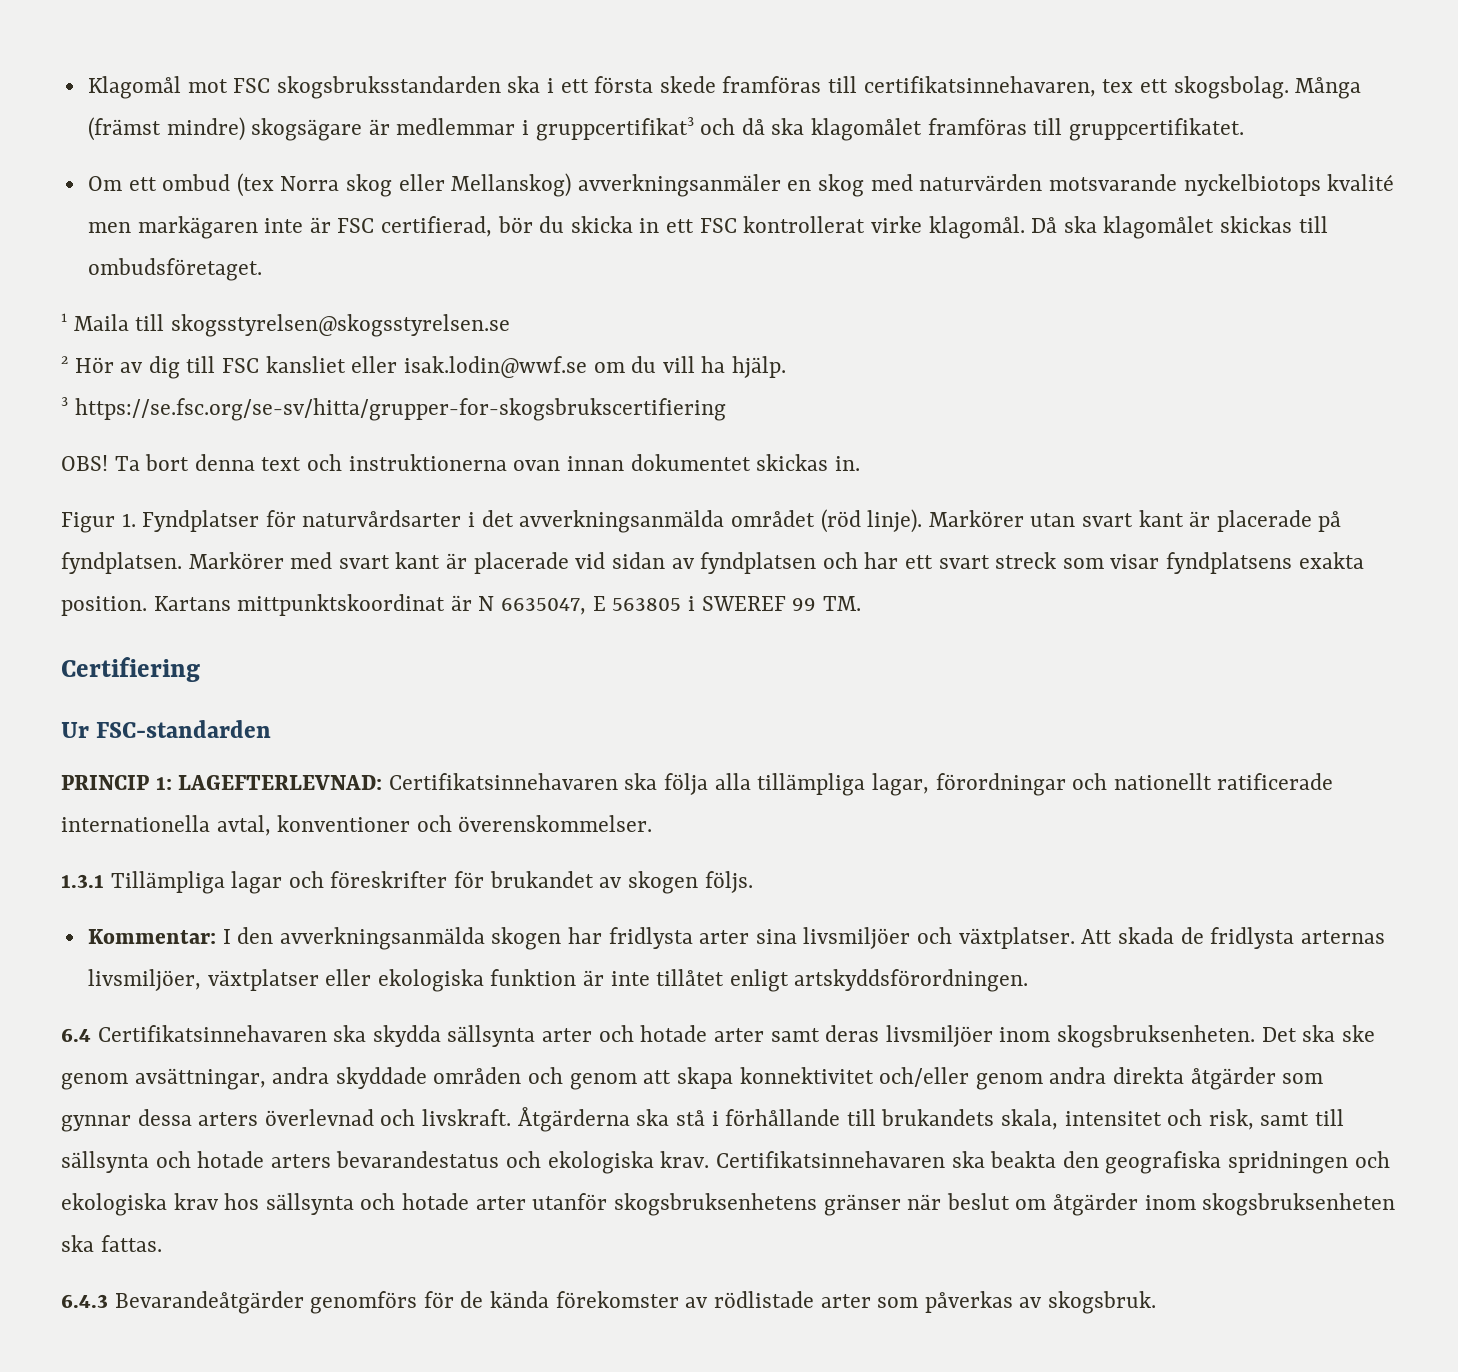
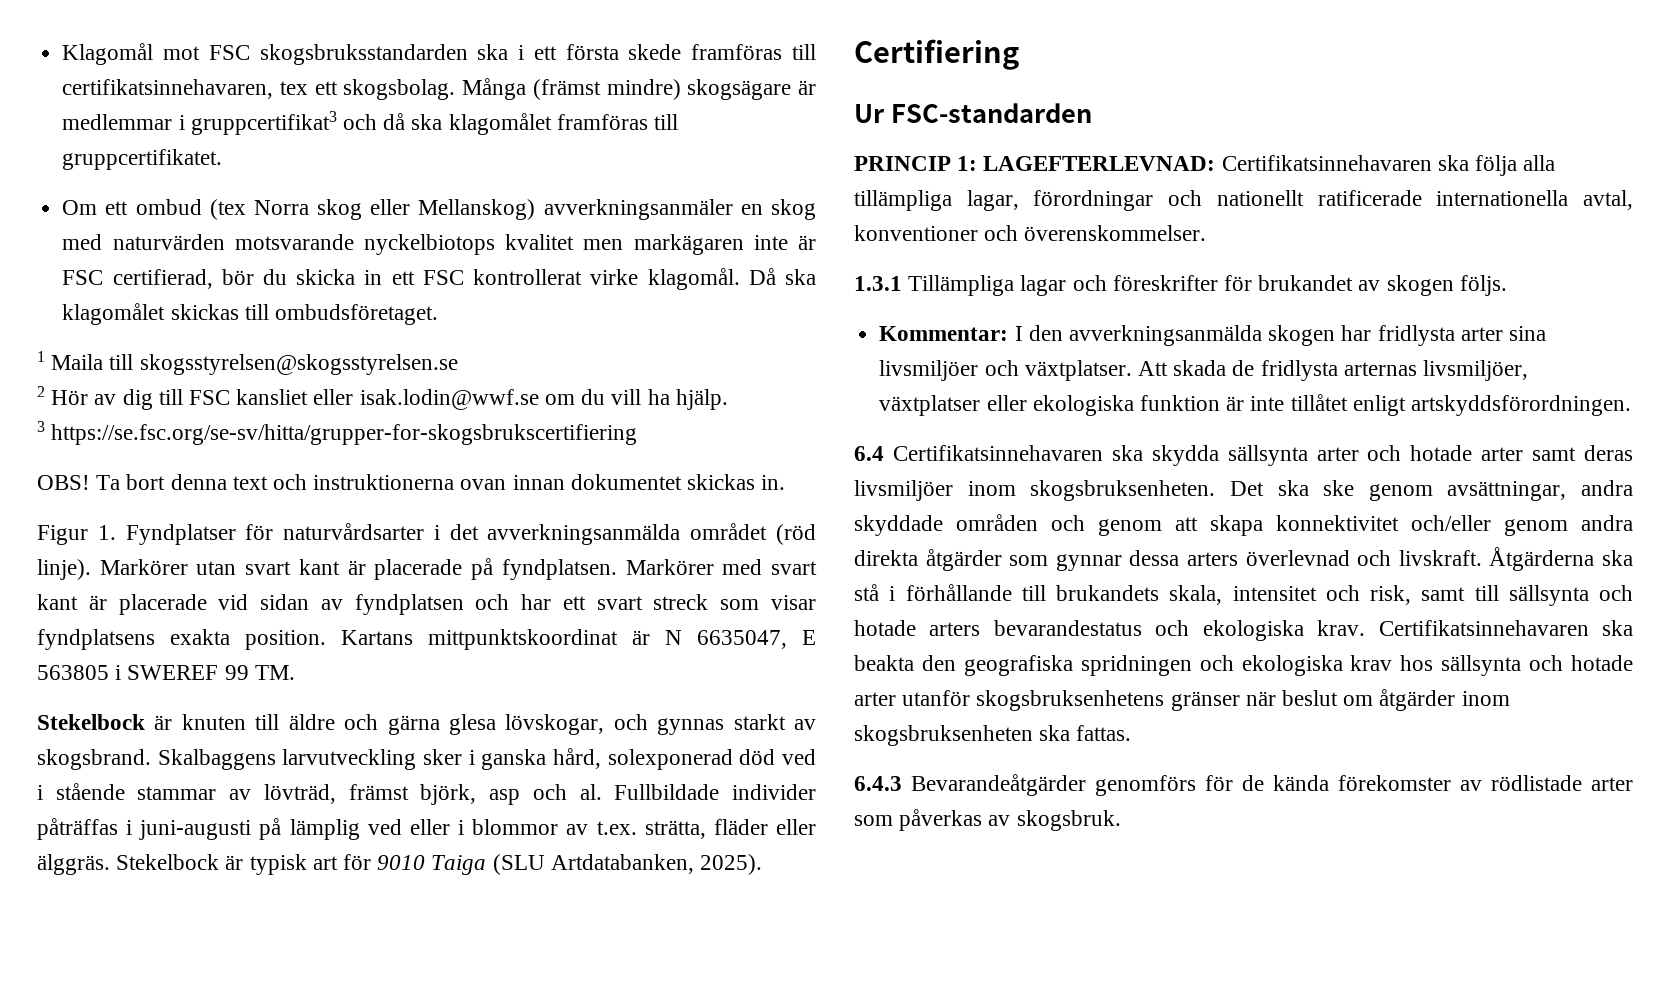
[1327,174,1395,191] kvalité -> [505,234,575,250] kvalitet
(861, 603) none -> [37,714,816,735] [37,748,816,770] [37,783,817,805] [37,818,817,840] [37,854,763,875] // Stekelbock är knuten till äldre och gärna glesa lövskogar, och gynnas starkt av skogsbrand. Skalbaggens larvutveckling sker i ganska hård, solexponerad död ved i stående stammar av lövträd, främst björk, asp och al. Fullbildade individer påträffas i juni-augusti på lämplig ved eller i blommor av t.ex. strätta, fläder eller älggräs. Stekelbock är typisk art för 9010 Taiga (SLU Artdatabanken, 2025).

